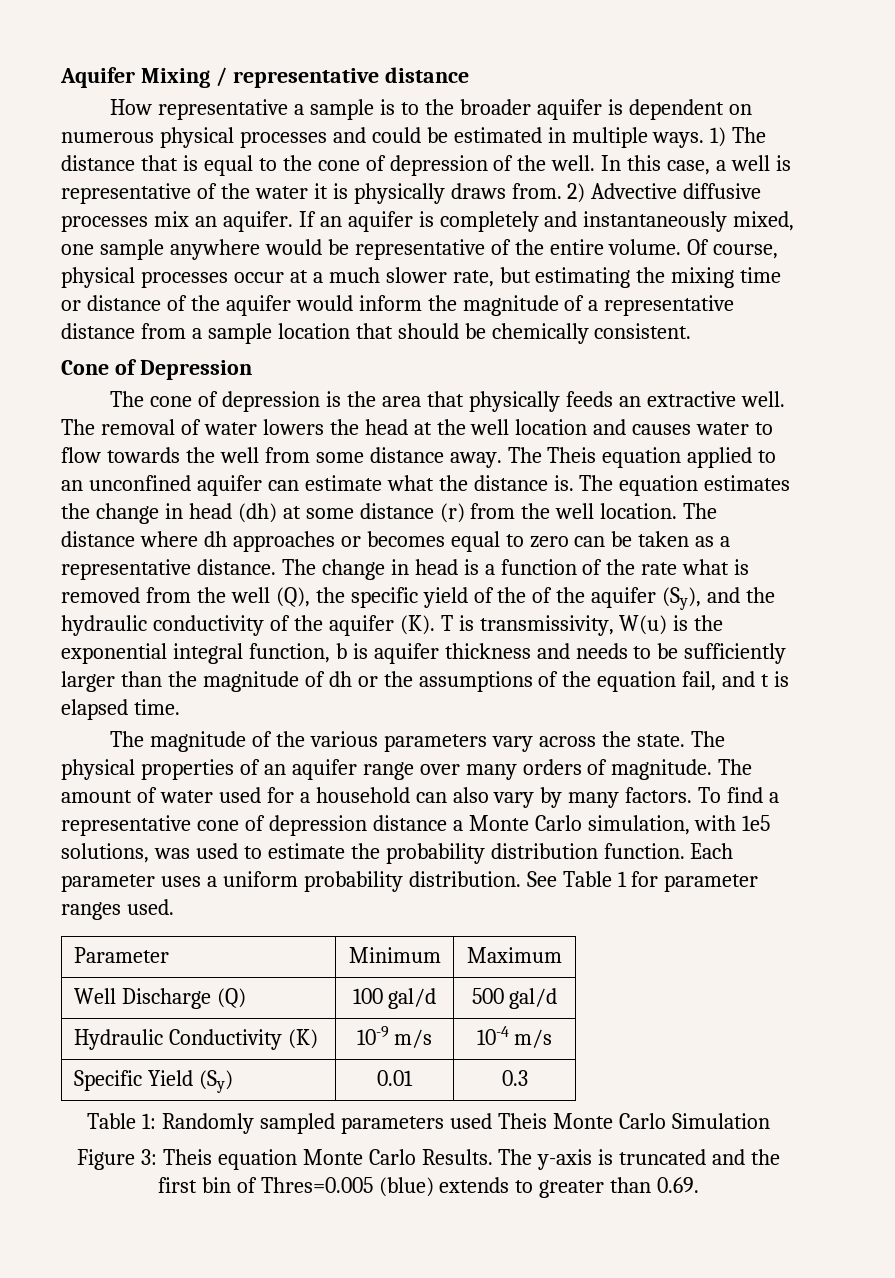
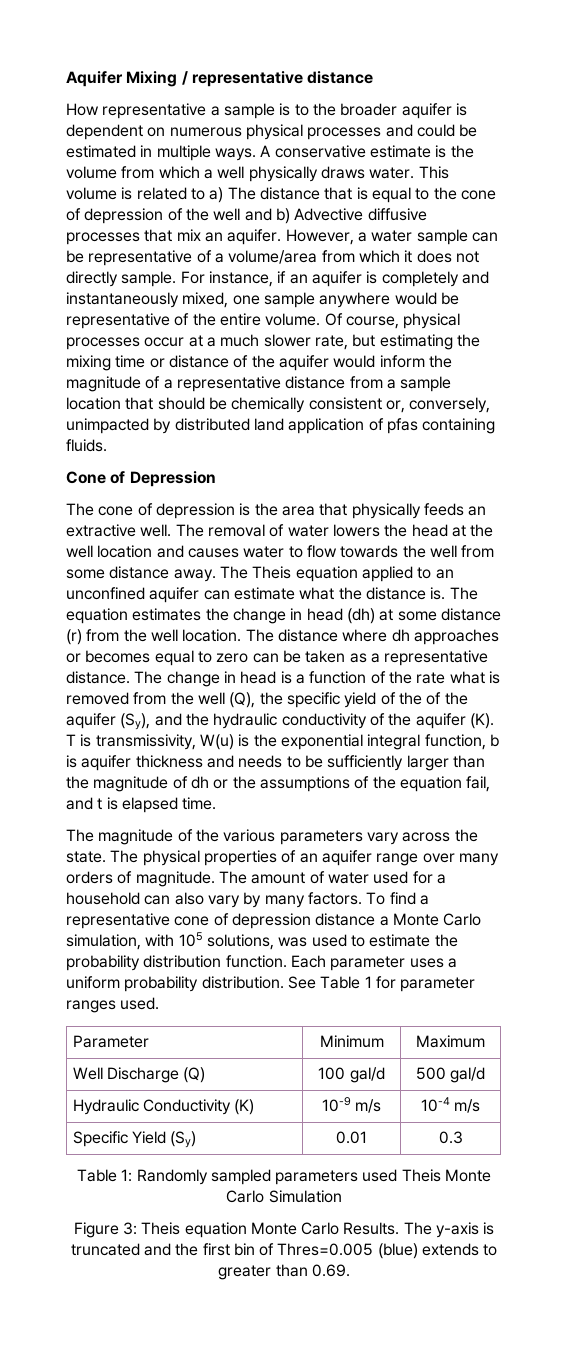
[710,127,727,147] 1) -> [260,145,474,158] [66,166,449,182] [66,187,224,203] A conservative estimate is the volume from which a well physically draws water. This volume is related to a)
[551,155,791,175] [61,183,586,204] well. In this case, a well is representative of the water it is physically draws from. 2) -> [213,208,290,224] well and b)
(148, 223) none -> [144,229,173,242] that
[298,211,316,227] If -> [285,229,498,245] [66,250,479,266] [66,271,287,287] However, a water sample can be representative of a volume/area from which it does not directly sample. For instance, if
[594,323,692,339] consistent. -> [308,397,491,413] [66,418,496,434] [66,439,107,452] consistent or, conversely, unimpacted by distributed land application of pfas containing fluids.
[742,815,771,831] 1e5 -> [178,932,203,947] 105

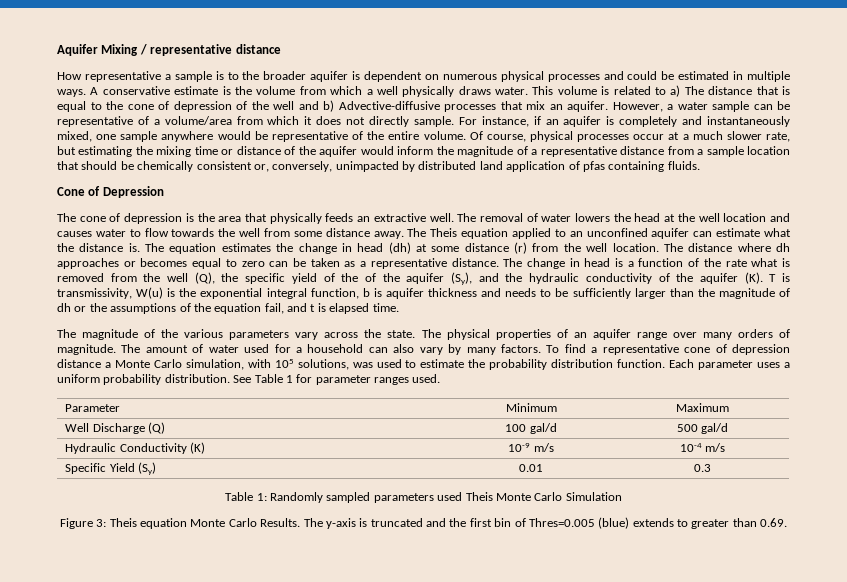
[294,208,427,221] Advective diffusive -> [338,101,440,110] Advective-diffusive

